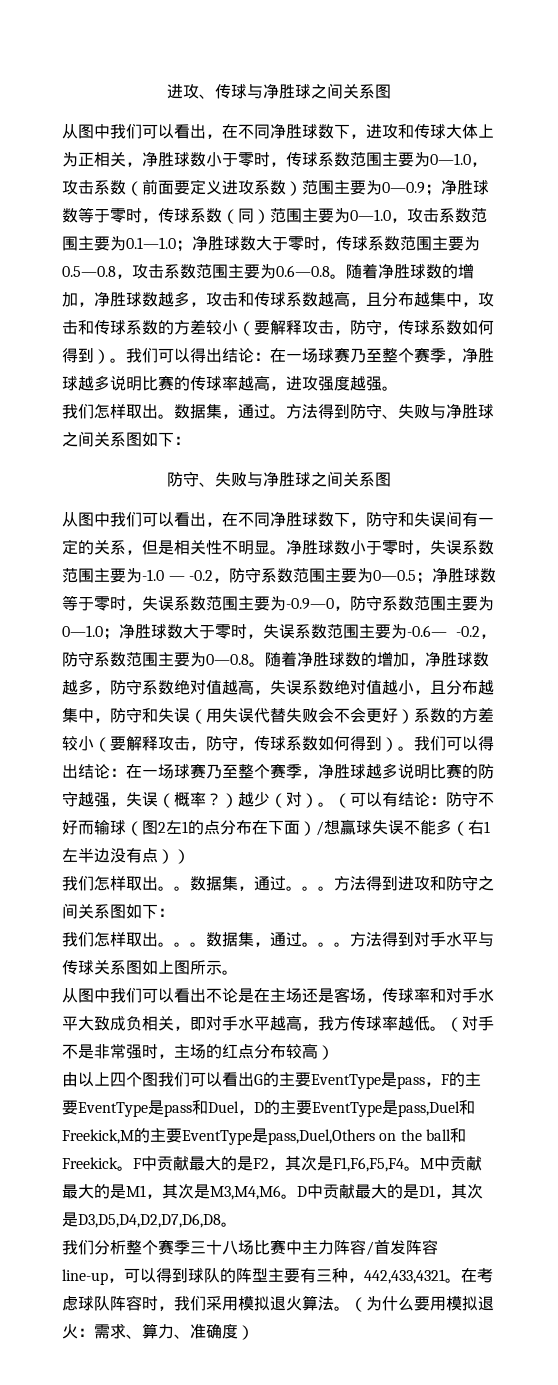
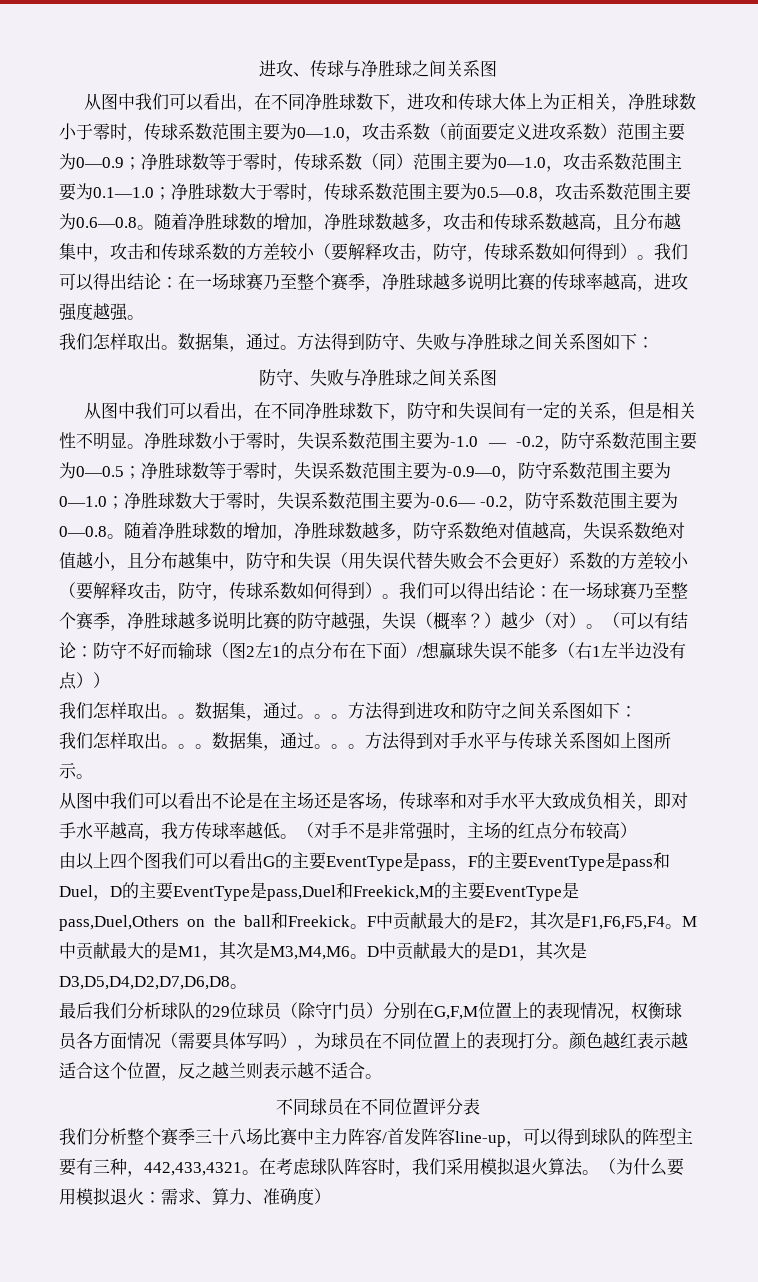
(237, 1224) none -> [59,1002,682,1021] [59,1032,688,1051] [59,1062,382,1081] [276,1098,480,1116] // 最后我们分析球队的29位球员（除守门员）分别在G,F,M位置上的表现情况，权衡球员各方面情况（需要具体写吗），为球员在不同位置上的表现打分。颜色越红表示越适合这个位置，反之越兰则表示越不适合。 // 不同球员在不同位置评分表

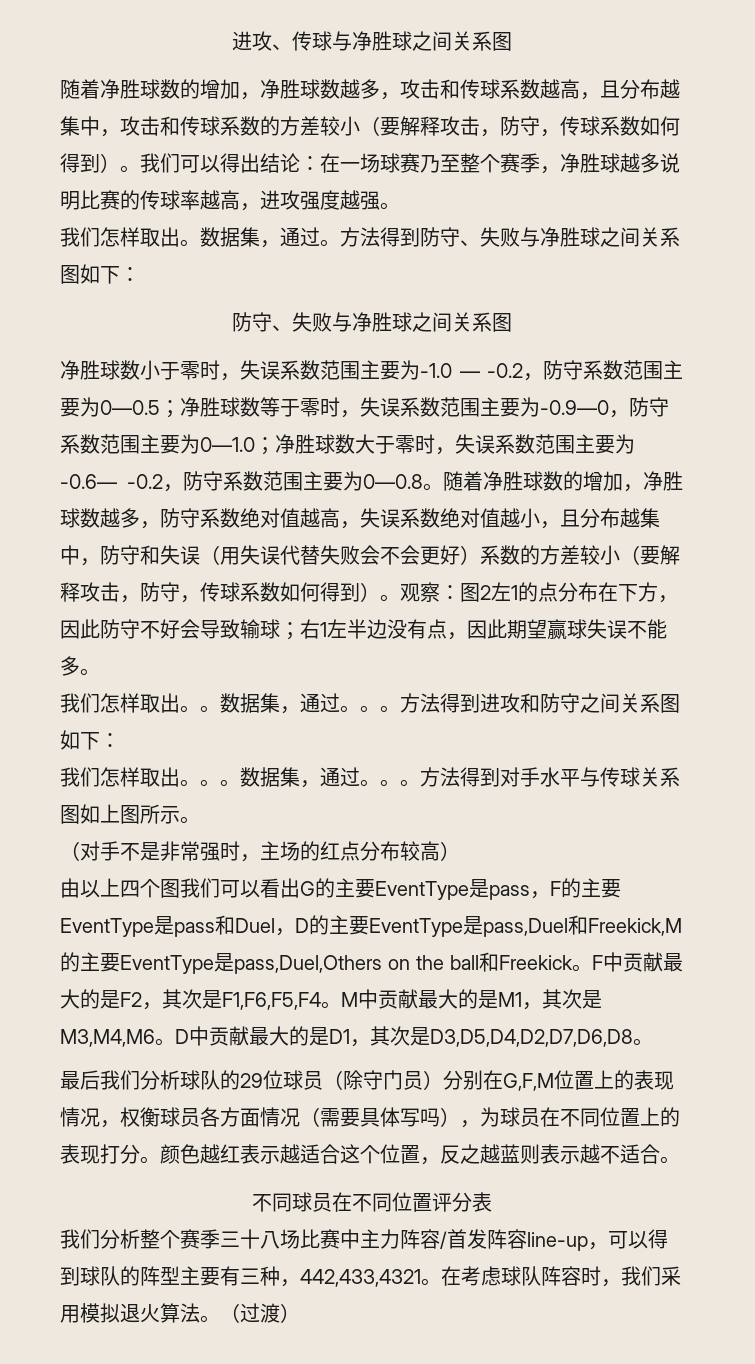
[84,93,697,112] [59,123,685,142] [59,153,682,172] [59,183,691,202] [59,213,154,230] 从图中我们可以看出，在不同净胜球数下，进攻和传球大体上为正相关，净胜球数小于零时，传球系数范围主要为0—1.0，攻击系数（前面要定义进攻系数）范围主要为0—0.9；净胜球数等于零时，传球系数（同）范围主要为0—1.0，攻击系数范围主要为0.1—1.0；净胜球数大于零时，传球系数范围主要为0.5—0.8，攻击系数范围主要为0.6—0.8。 -> (512, 41) none
[84,402,697,421] [59,432,144,450] 从图中我们可以看出，在不同净胜球数下，防守和失误间有一定的关系，但是相关性不明显。 -> (512, 322) none
[399,582,688,600] [59,612,688,631] [59,642,229,659] 我们可以得出结论：在一场球赛乃至整个赛季，净胜球越多说明比赛的防守越强，失误（概率？）越少（对）。（可以有结论：防守不好而输球（ -> [400,582,460,603] 观察：
[383,642,575,659] 面）/想赢球失误不能多（ -> [638,582,678,603] [60,619,300,640] 方，因此防守不好会导致输球；
[76,672,110,688] ）） -> [447,619,667,640] [60,656,100,676] ，因此期望赢球失误不能多。
[59,792,688,811] [59,822,297,841] 从图中我们可以看出不论是在主场还是客场，传球率和对手水平大致成负相关，即对手水平越高，我方传球率越低。 -> (200, 820) none
[229,1062,246,1078] 兰 -> [500,1144,520,1163] 蓝
[616,1158,684,1176] [59,1187,314,1206] 为什么要用模拟退火：需求、算力、准确度 -> [240,1303,280,1323] 过渡

